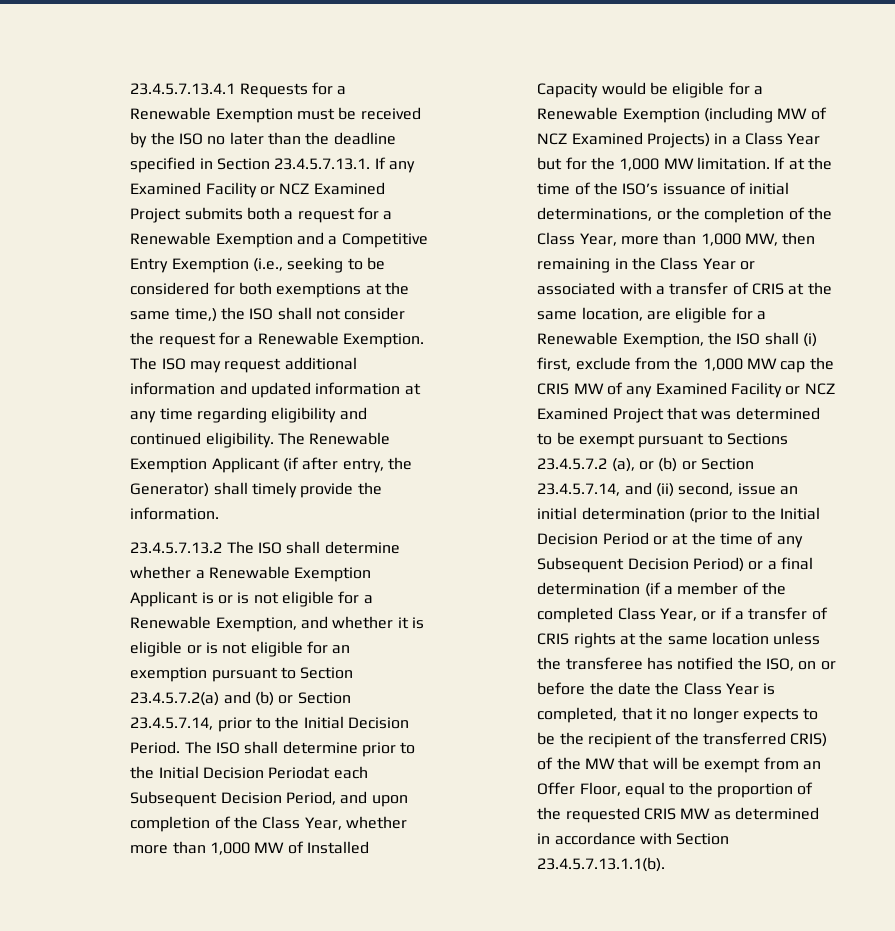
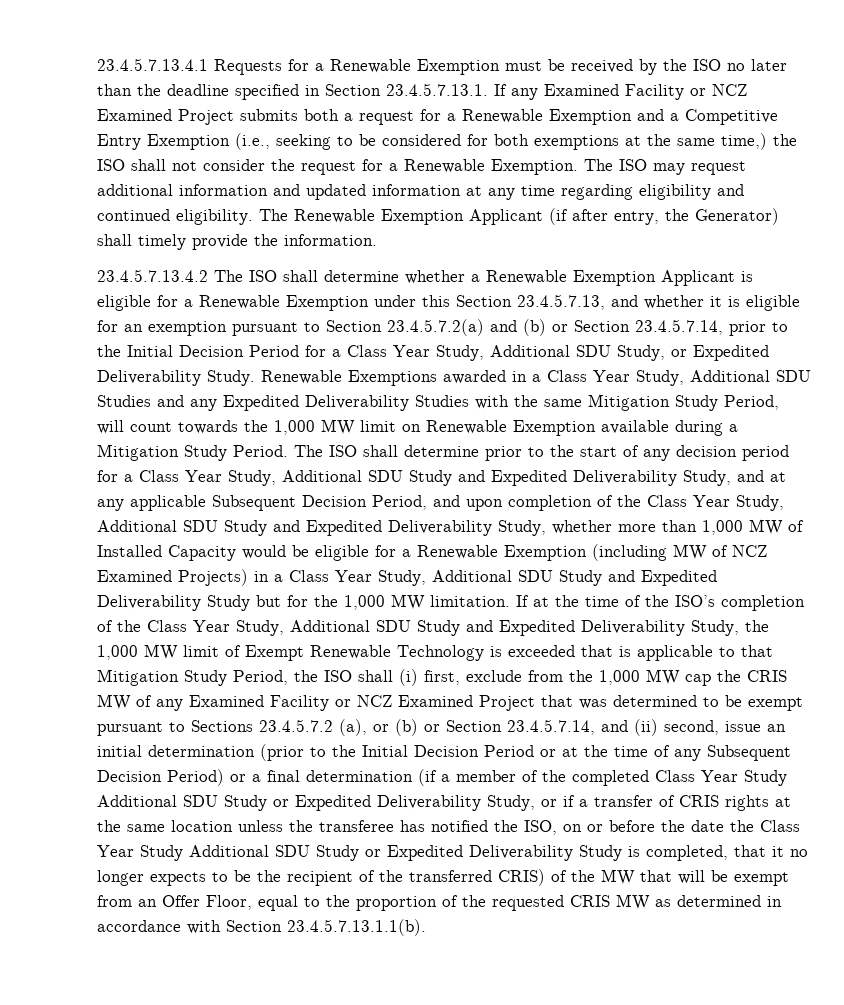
[130,542,223,554] 23.4.5.7.13.2 -> [97,269,209,282] 23.4.5.7.13.4.2
[218,591,373,607] [130,616,297,632] or is not eligible for a Renewable Exemption, -> [97,294,606,311] eligible for a Renewable Exemption under this Section 23.4.5.7.13,
[186,641,303,657] or is not eligible -> (801, 303) none
(410, 723) none -> [249,345,770,361] [97,370,812,386] [97,394,780,411] [97,419,739,436] [97,444,228,461] Period for a Class Year Study, Additional SDU Study, or Expedited Deliverability Study. Renewable Exemptions awarded in a Class Year Study, Additional SDU Studies and any Expedited Deliverability Studies with the same Mitigation Study Period, will count towards the 1,000 MW limit on Renewable Exemption available during a Mitigation Study
[158,766,368,779] Initial Decision Periodat each -> [580,445,790,461] [97,470,787,486] [97,495,207,511] start of any decision period for a Class Year Study, Additional SDU Study and Expedited Deliverability Study, and at any applicable
[304,817,342,830] Year, -> [693,495,785,511] [97,520,547,536] Year Study, Additional SDU Study and Expedited Deliverability Study,
(821, 139) none -> [378,570,718,586] [97,595,251,611] Study, Additional SDU Study and Expedited Deliverability Study
[662,182,790,195] [537,207,833,223] [537,232,816,246] [537,257,756,273] [537,282,832,295] [537,307,767,323] [537,332,704,348] issuance of initial determinations, or the completion of the Class Year, more than 1,000 MW, then remaining in the Class Year or associated with a transfer of CRIS at the same location, are eligible for a Renewable Exemption, -> [721,595,806,611] [97,620,770,636] [97,644,774,661] [97,669,289,686] completion of the Class Year Study, Additional SDU Study and Expedited Deliverability Study, the 1,000 MW limit of Exempt Renewable Technology is exceeded that is applicable to that Mitigation Study Period,
[660,608,698,621] Year, -> [701,770,788,786] [97,795,536,811] Year Study Additional SDU Study or Expedited Deliverability Study,
(760, 689) none -> [140,845,623,861] Study Additional SDU Study or Expedited Deliverability Study

